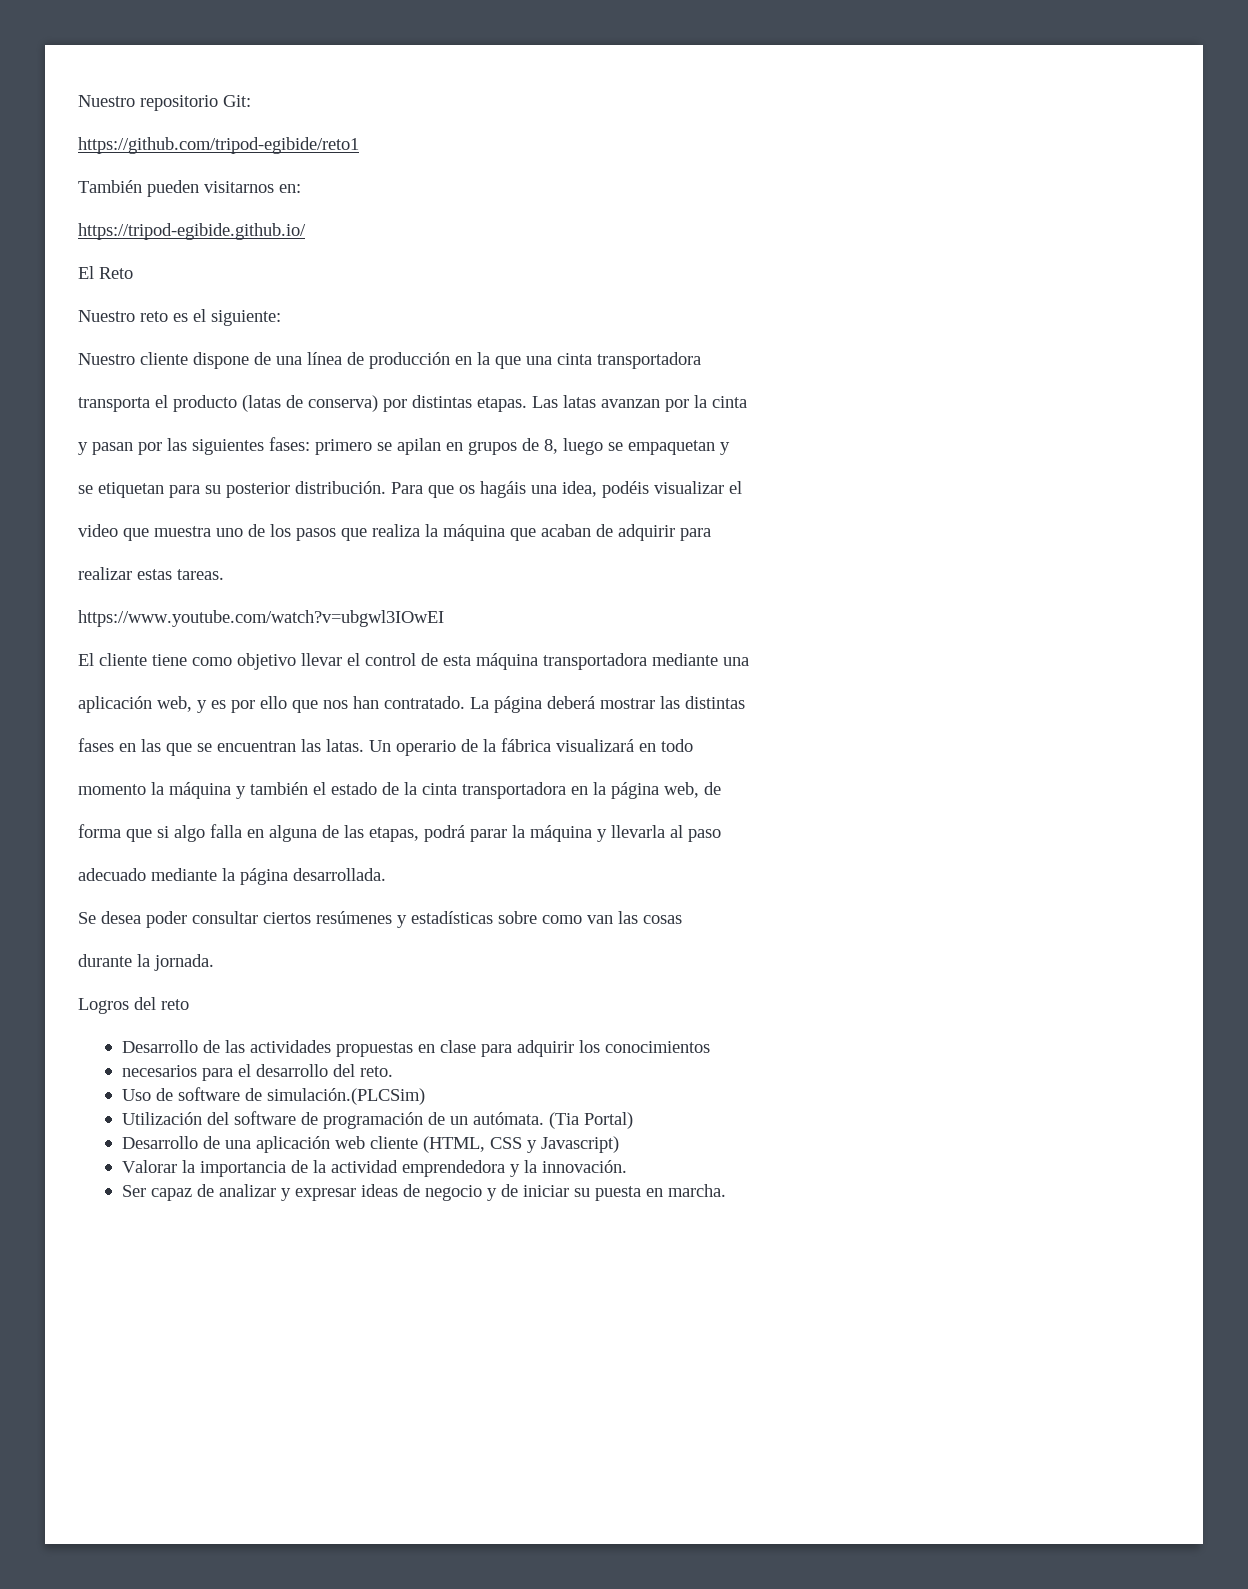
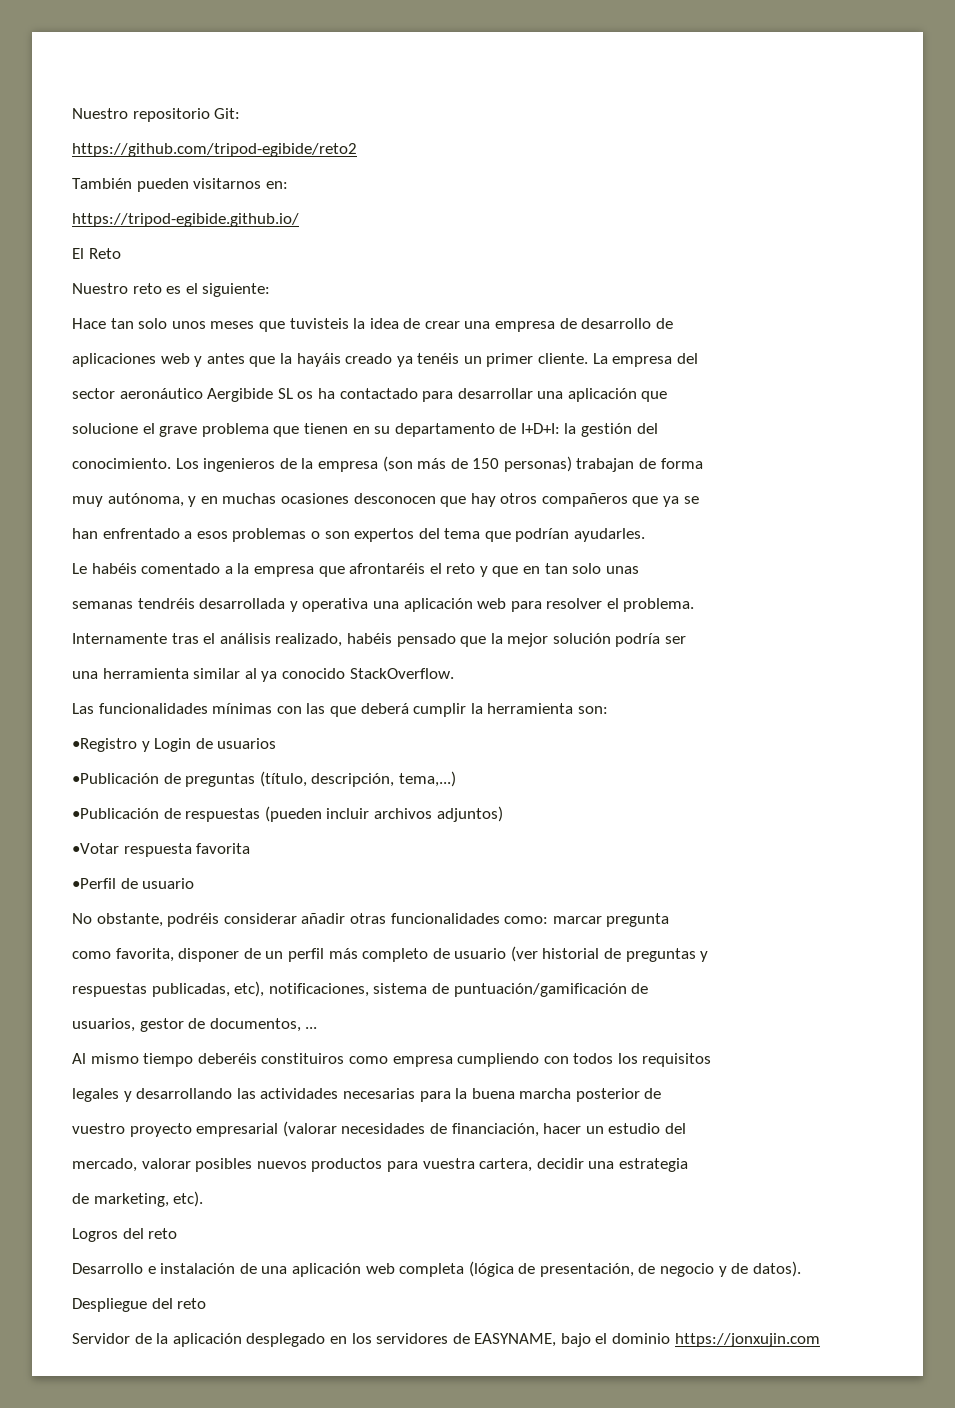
[78,137,359,154] https://github.com/tripod-egibide/reto1 -> [72,143,357,157] https://github.com/tripod-egibide/reto2
[78,352,701,369] [78,395,747,412] [78,437,730,455] [78,481,742,498] [78,524,711,541] [78,567,224,580] [78,610,444,627] [78,653,749,670] [78,696,745,713] [78,738,693,756] [78,782,721,799] [78,824,721,842] [78,868,386,885] [78,911,682,928] [78,954,214,971] [78,997,189,1014] [121,1040,710,1057] [121,1064,393,1081] [121,1087,425,1105] [121,1111,633,1129] [121,1136,619,1153] [121,1160,627,1177] [121,1184,726,1201] Nuestro cliente dispone de una línea de producción en la que una cinta transportadora // transporta el producto (latas de conserva) por distintas etapas. Las latas avanzan por la cinta // y pasan por las siguientes fases: primero se apilan en grupos de 8, luego se empaquetan y // se etiquetan para su posterior distribución. Para que os hagáis una idea, podéis visualizar el // video que muestra uno de los pasos que realiza la máquina que acaban de adquirir para // realizar estas tareas. // https://www.youtube.com/watch?v=ubgwl3IOwEI // El cliente tiene como objetivo llevar el control de esta máquina transportadora mediante una // aplicación web, y es por ello que nos han contratado. La página deberá mostrar las distintas // fases en las que se encuentran las latas. Un operario de la fábrica visualizará en todo // momento la máquina y también el estado de la cinta transportadora en la página web, de // forma que si algo falla en alguna de las etapas, podrá parar la máquina y llevarla al paso // adecuado mediante la página desarrollada. // Se desea poder consultar ciertos resúmenes y estadísticas sobre como van las cosas // durante la jornada. // Logros del reto // Desarrollo de las actividades propuestas en clase para adquirir los conocimientos // necesarios para el desarrollo del reto. // Uso de software de simulación.(PLCSim) // Utilización del software de programación de un autómata. (Tia Portal) // Desarrollo de una aplicación web cliente (HTML, CSS y Javascript) // Valorar la importancia de la actividad emprendedora y la innovación. // Ser capaz de analizar y expresar ideas de negocio y de iniciar su puesta en marcha. -> [72,318,673,332] [72,353,698,367] [72,388,668,402] [72,423,658,437] [72,456,703,472] [72,493,699,507] [72,528,646,542] [72,563,639,577] [72,598,695,612] [72,633,687,647] [72,668,454,682] [72,703,608,717] [72,738,277,752] [72,771,456,787] [72,806,503,822] [72,843,251,857] [72,878,195,889] [72,913,670,927] [72,946,709,962] [72,981,649,997] [72,1018,318,1032] [72,1053,712,1067] [72,1088,662,1102] [72,1121,686,1137] [72,1158,688,1172] [72,1191,204,1207] [72,1228,178,1242] [72,1261,801,1277] [72,1298,207,1312] [72,1333,820,1347] Hace tan solo unos meses que tuvisteis la idea de crear una empresa de desarrollo de // aplicaciones web y antes que la hayáis creado ya tenéis un primer cliente. La empresa del // sector aeronáutico Aergibide SL os ha contactado para desarrollar una aplicación que // solucione el grave problema que tienen en su departamento de I+D+I: la gestión del // conocimiento. Los ingenieros de la empresa (son más de 150 personas) trabajan de forma // muy autónoma, y en muchas ocasiones desconocen que hay otros compañeros que ya se // han enfrentado a esos problemas o son expertos del tema que podrían ayudarles. // Le habéis comentado a la empresa que afrontaréis el reto y que en tan solo unas // semanas tendréis desarrollada y operativa una aplicación web para resolver el problema. // Internamente tras el análisis realizado, habéis pensado que la mejor solución podría ser // una herramienta similar al ya conocido StackOverflow. // Las funcionalidades mínimas con las que deberá cumplir la herramienta son: // •Registro y Login de usuarios // •Publicación de preguntas (título, descripción, tema,...) // •Publicación de respuestas (pueden incluir archivos adjuntos) // •Votar respuesta favorita // •Perfil de usuario // No obstante, podréis considerar añadir otras funcionalidades como: marcar pregunta // como favorita, disponer de un perfil más completo de usuario (ver historial de preguntas y // respuestas publicadas, etc), notificaciones, sistema de puntuación/gamificación de // usuarios, gestor de documentos, ... // Al mismo tiempo deberéis constituiros como empresa cumpliendo con todos los requisitos // legales y desarrollando las actividades necesarias para la buena marcha posterior de // vuestro proyecto empresarial (valorar necesidades de financiación, hacer un estudio del // mercado, valorar posibles nuevos productos para vuestra cartera, decidir una estrategia // de marketing, etc). // Logros del reto // Desarrollo e instalación de una aplicación web completa (lógica de presentación, de negocio y de datos). // Despliegue del reto // Servidor de la aplicación desplegado en los servidores de EASYNAME, bajo el dominio https://jonxujin.com

